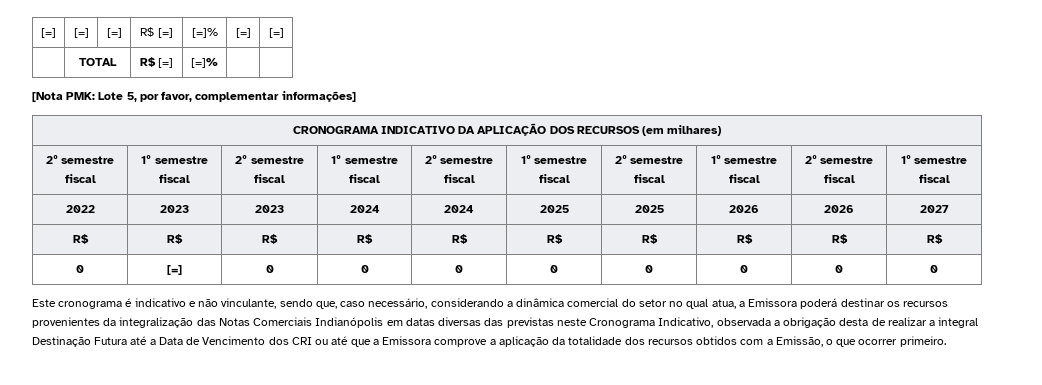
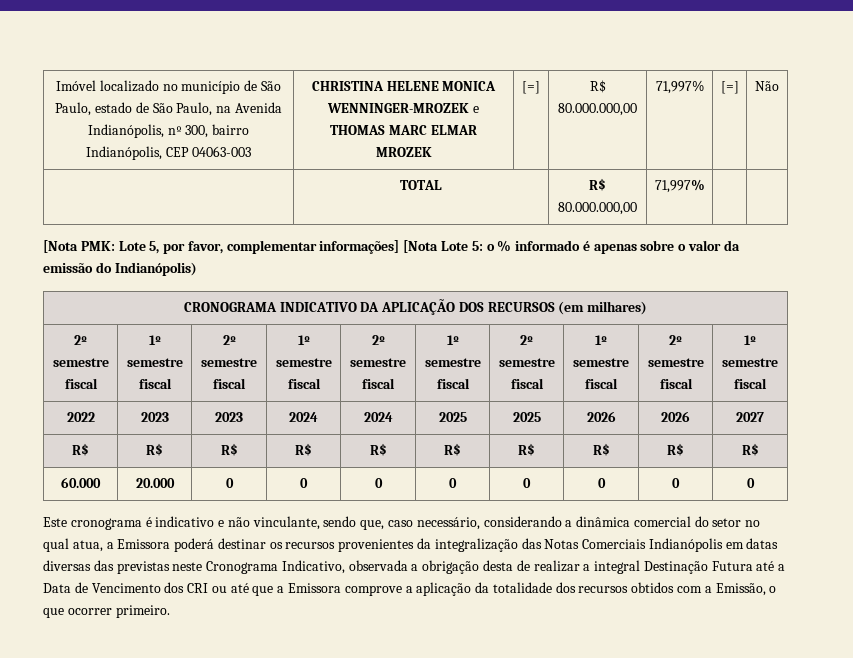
[41,28,56,38] [73,28,89,38] [=] | [=] -> [56,80,281,94] [55,102,282,116] [87,124,250,138] [86,146,251,160] [311,81,497,91] [327,103,479,113] [330,125,477,135] [375,147,432,157] Imóvel localizado no município de São Paulo, estado de São Paulo, na Avenida Indianópolis, nº 300, bairro Indianópolis, CEP 04063-003 | CHRISTINA HELENE MONICA WENNINGER-MROZEK e THOMAS MARC ELMAR MROZEK
[157,28,173,38] [191,28,218,38] [235,28,251,38] [268,28,284,38] [=] | [=]% | [=] | [=] -> [558,103,637,116] [655,80,704,94] [720,81,739,94] [755,81,779,91] 80.000.000,00 | 71,997% | [=] | Não
[158,58,174,68] [191,58,218,68] [=] | [=]% -> [558,202,637,215] [654,179,705,193] 80.000.000,00 | 71,997%
(356, 96) none -> [403,240,740,254] [43,262,197,276] [Nota Lote 5: o % informado é apenas sobre o valor da emissão do Indianópolis)
[76,265,84,273] [167,265,182,275] 0 | [=] -> [61,477,101,488] [135,478,175,488] 60.000 | 20.000

